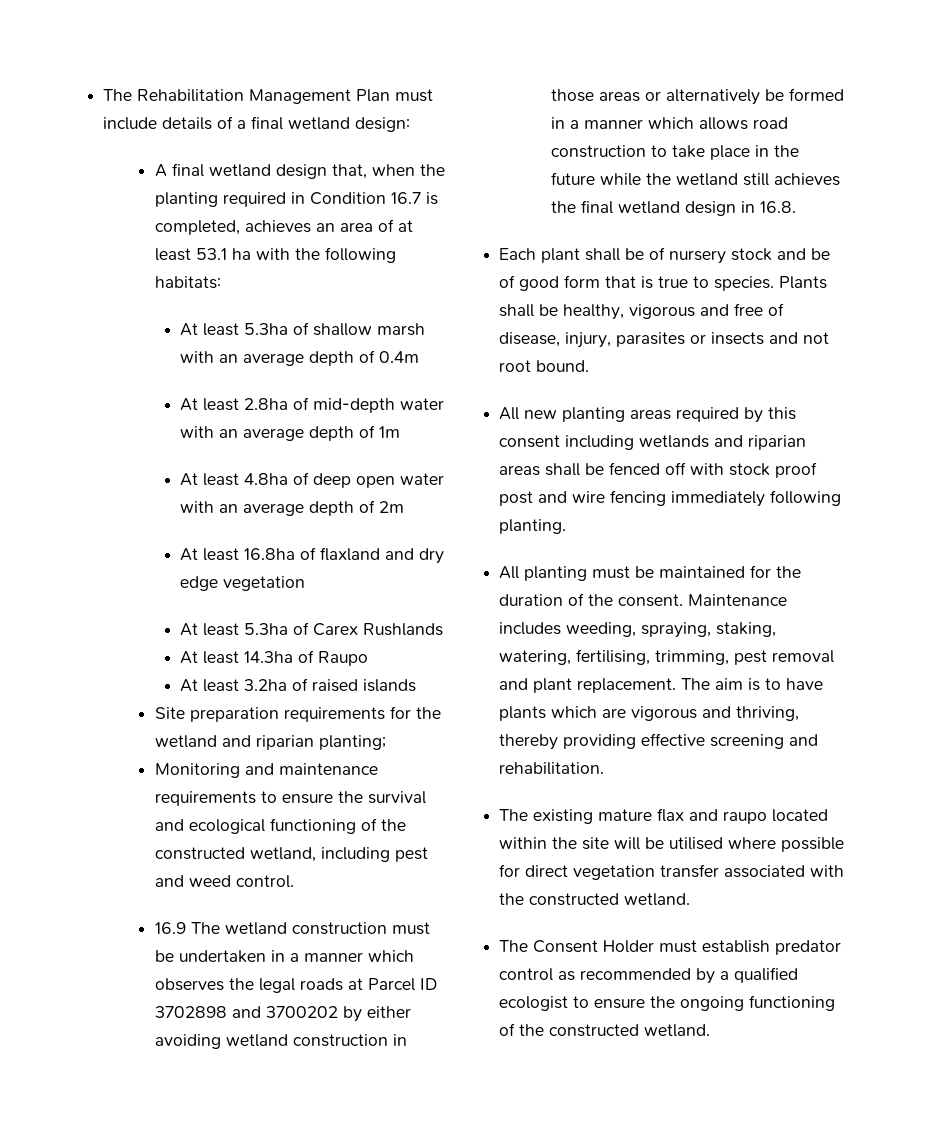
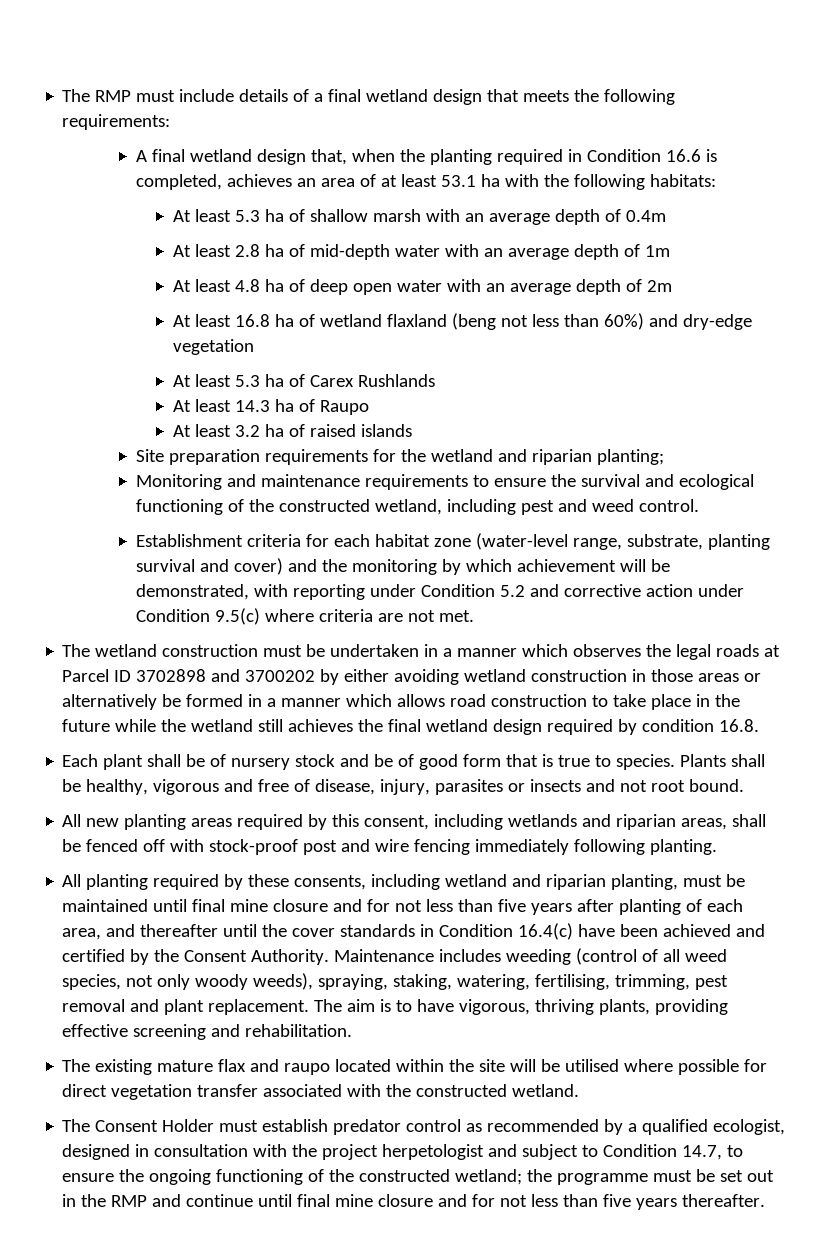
[103,89,391,104] The Rehabilitation Management Plan -> [62,89,132,102] The RMP
[355,117,411,132] design: -> [433,89,676,105] [62,114,171,130] design that meets the following requirements:
[390,192,421,204] 16.7 -> [666,149,702,162] 16.6
[244,323,289,335] 5.3ha -> [235,209,285,222] 5.3 ha
[244,398,289,410] 2.8ha -> [235,244,285,257] 2.8 ha
[244,473,289,485] 4.8ha -> [235,279,285,292] 4.8 ha
[244,547,445,564] [180,576,219,591] 16.8ha of flaxland and dry edge -> [235,313,752,330] 16.8 ha of wetland flaxland (beng not less than 60%) and dry-edge
[244,623,289,635] 5.3ha -> [235,374,285,387] 5.3 ha
[244,651,294,663] 14.3ha -> [235,399,295,412] 14.3 ha
[244,679,288,691] 3.2ha -> [235,424,285,437] 3.2 ha
[154,922,186,934] 16.9 -> [136,533,771,550] [136,558,671,575] [136,584,745,600] [136,608,475,625] Establishment criteria for each habitat zone (water-level range, substrate, planting survival and cover) and the monitoring by which achievement will be demonstrated, with reporting under Condition 5.2 and corrective action under Condition 9.5(c) where criteria are not met. //
[740,201,755,213] in -> [547,719,715,735] required by condition
[499,435,561,448] consent -> [364,815,430,830] consent,
[499,465,541,476] areas -> [681,818,728,830] areas,
[729,462,818,478] stock proof -> [209,839,299,855] stock-proof
[592,565,802,579] [499,593,788,607] [499,622,637,637] must be maintained for the duration of the consent. Maintenance includes weeding, -> [153,874,746,890] [62,899,744,915] [62,923,766,940] [62,948,728,965] [62,973,314,990] required by these consents, including wetland and riparian planting, must be maintained until final mine closure and for not less than five years after planting of each area, and thereafter until the cover standards in Condition 16.4(c) have been achieved and certified by the Consent Authority. Maintenance includes weeding (control of all weed species, not only woody weeds),
[499,706,800,721] [499,734,559,750] plants which are vigorous and thriving, thereby -> [459,999,651,1015] vigorous, thriving plants,
[499,996,569,1011] ecologist -> [713,1119,786,1135] [62,1144,723,1160] ecologist, designed in consultation with the project herpetologist and subject to Condition 14.7,
[644,1024,711,1037] wetland. -> [455,1169,775,1185] [62,1194,766,1210] wetland; the programme must be set out in the RMP and continue until final mine closure and for not less than five years thereafter.

